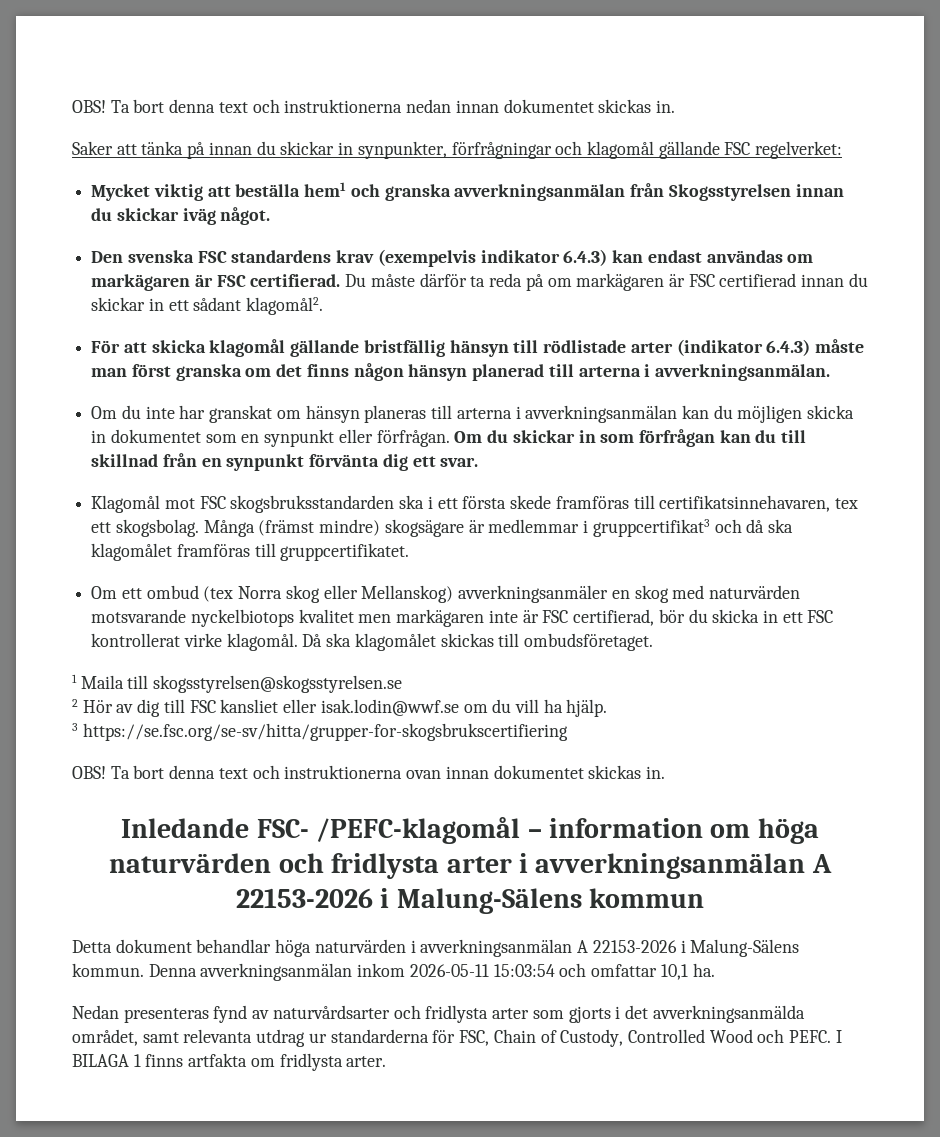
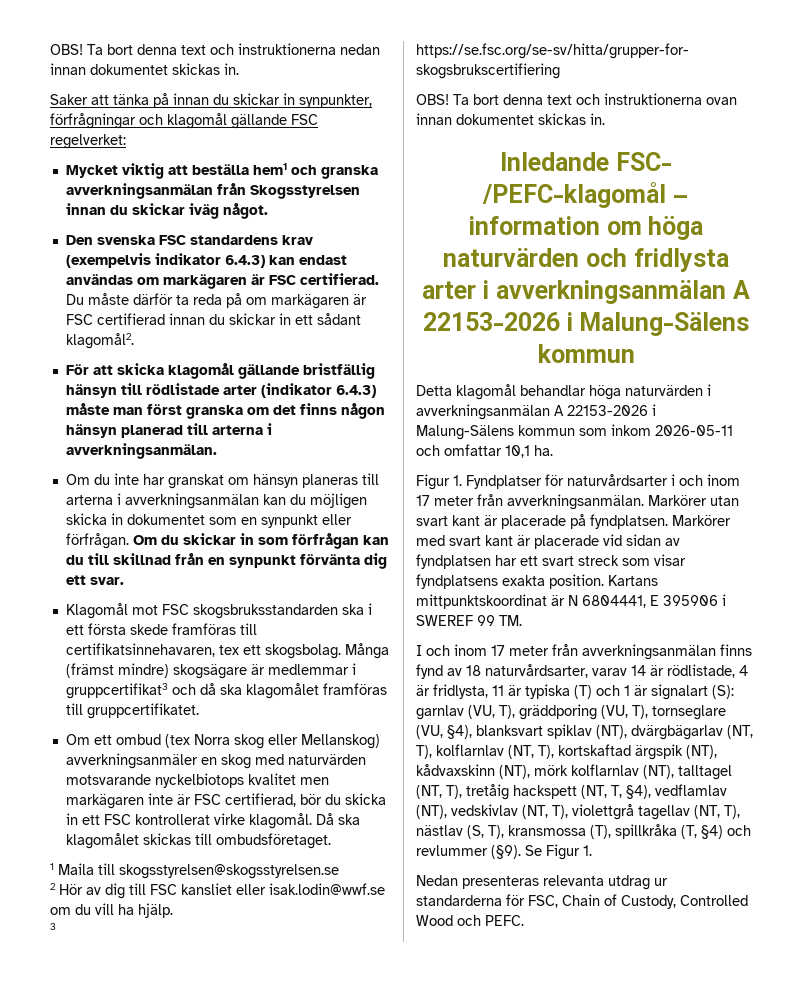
[115,939,192,953] dokument -> [456,384,516,400] klagomål
[72,963,353,981] kommun. Denna avverkningsanmälan -> [518,425,607,436] kommun som
[493,964,555,977] 15:03:54 -> (733, 430) none
[72,1005,805,1023] [72,1029,179,1046] Nedan presenteras fynd av naturvårdsarter och fridlysta arter som gjorts i det avverkningsanmälda området, samt -> [416,474,740,490] [416,494,739,510] [416,514,731,529] [416,534,680,549] [416,554,686,569] [416,574,658,589] [416,594,726,609] [416,615,522,626] [416,644,752,660] [416,664,748,679] [416,684,734,700] [416,704,726,720] [416,724,753,740] [416,744,717,760] [416,764,732,780] [416,784,727,800] [416,804,740,820] [416,824,751,839] [416,844,592,860] [416,875,539,889] Figur 1. Fyndplatser för naturvårdsarter i och inom 17 meter från avverkningsanmälan. Markörer utan svart kant är placerade på fyndplatsen. Markörer med svart kant är placerade vid sidan av fyndplatsen har ett svart streck som visar fyndplatsens exakta position. Kartans mittpunktskoordinat är N 6804441, E 395906 i SWEREF 99 TM. // I och inom 17 meter från avverkningsanmälan finns fynd av 18 naturvårdsarter, varav 14 är rödlistade, 4 är fridlysta, 11 är typiska (T) och 1 är signalart (S): garnlav (VU, T), gräddporing (VU, T), tornseglare (VU, §4), blanksvart spiklav (NT), dvärgbägarlav (NT, T), kolflarnlav (NT, T), kortskaftad ärgspik (NT), kådvaxskinn (NT), mörk kolflarnlav (NT), talltagel (NT, T), tretåig hackspett (NT, T, §4), vedflamlav (NT), vedskivlav (NT, T), violettgrå tagellav (NT, T), nästlav (S, T), kransmossa (T), spillkråka (T, §4) och revlummer (§9). Se Figur 1. // Nedan presenteras
[835,1030,842,1043] [72,1053,387,1071] I BILAGA 1 finns artfakta om fridlysta arter. -> (524, 920) none

